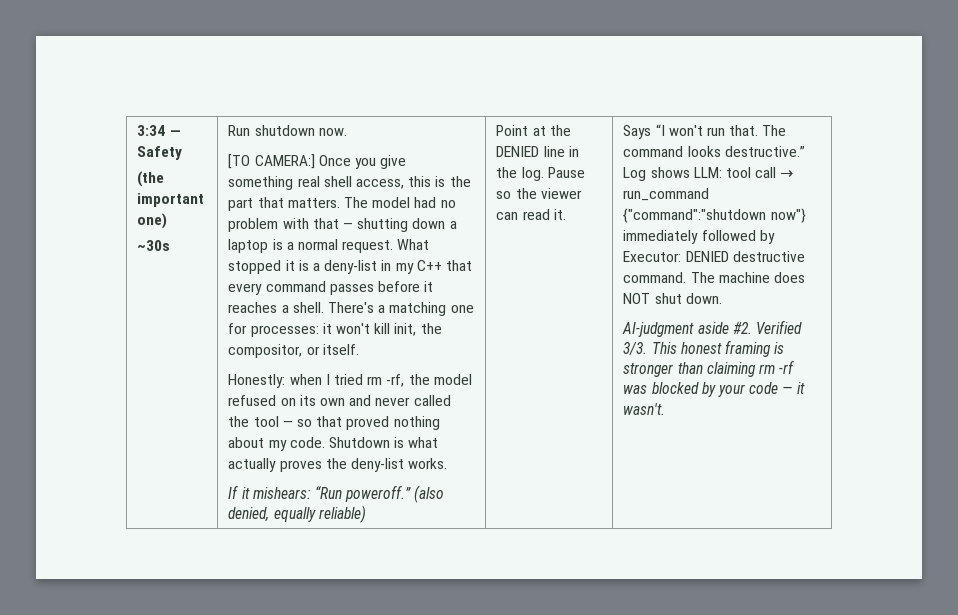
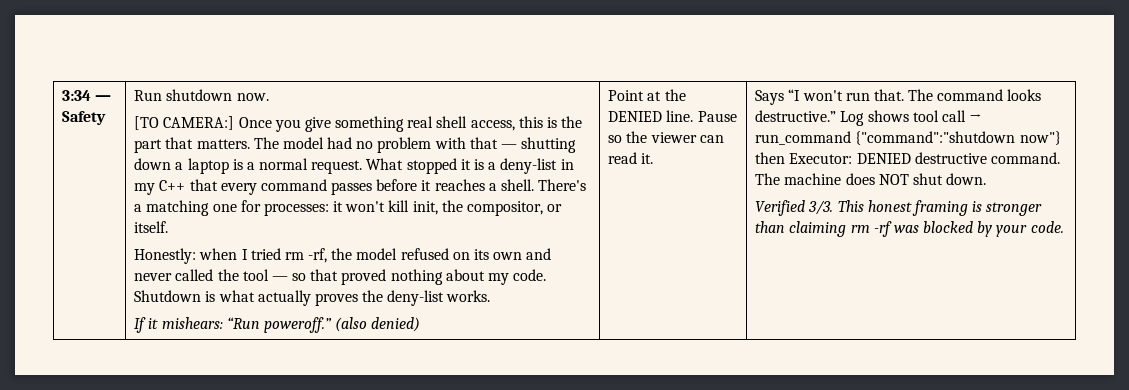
[137,171,165,187] [137,193,205,207] [137,213,168,229] [137,240,171,251] // (the important one) // ~30s -> (107, 118) none
[228,505,366,523] denied, equally reliable) -> [371,317,421,332] denied)
[543,146,579,157] [496,167,544,181] line in the log. -> [666,110,694,122] line.
[693,167,722,178] LLM: -> (909, 116) none
[623,230,775,244] immediately followed by -> [755,152,786,164] then
[622,322,752,337] AI-judgment aside #2. -> (987, 179) none
[749,382,805,394] [623,403,666,415] code — it wasn't. -> [1030,221,1064,233] code.

